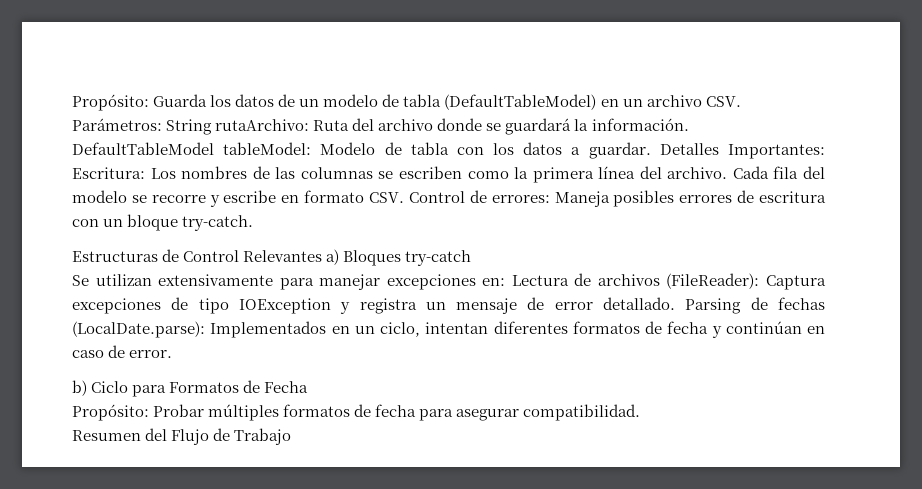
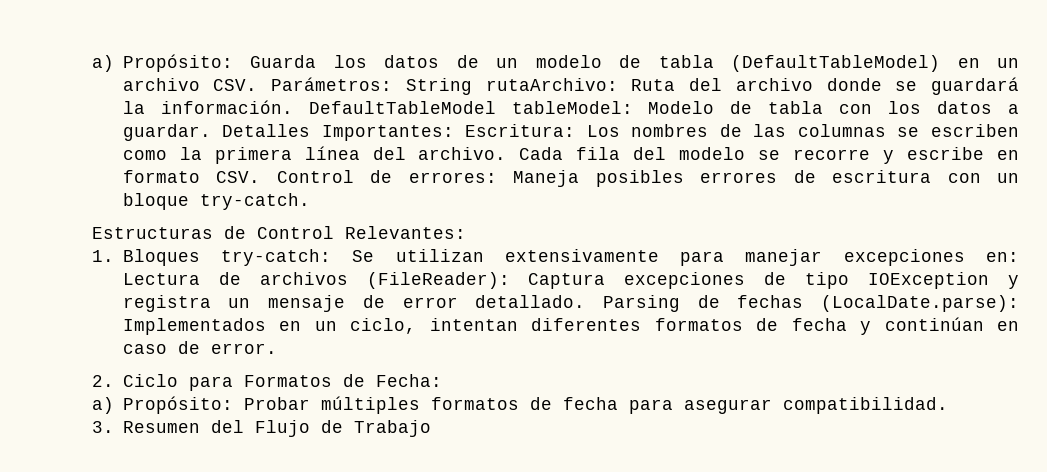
(72, 102) none -> [92,55,114,72] a)
[243,249,472,266] Relevantes a) Bloques try-catch // -> [345,226,466,239] [92,249,332,266] Relevantes: // 1. Bloques try-catch:
[72,380,87,396] b) -> [92,375,114,387] 2.
[264,381,309,393] Fecha // -> [375,374,442,387] [92,397,114,414] Fecha: // a)
(641, 412) none -> [92,421,114,433] 3.

